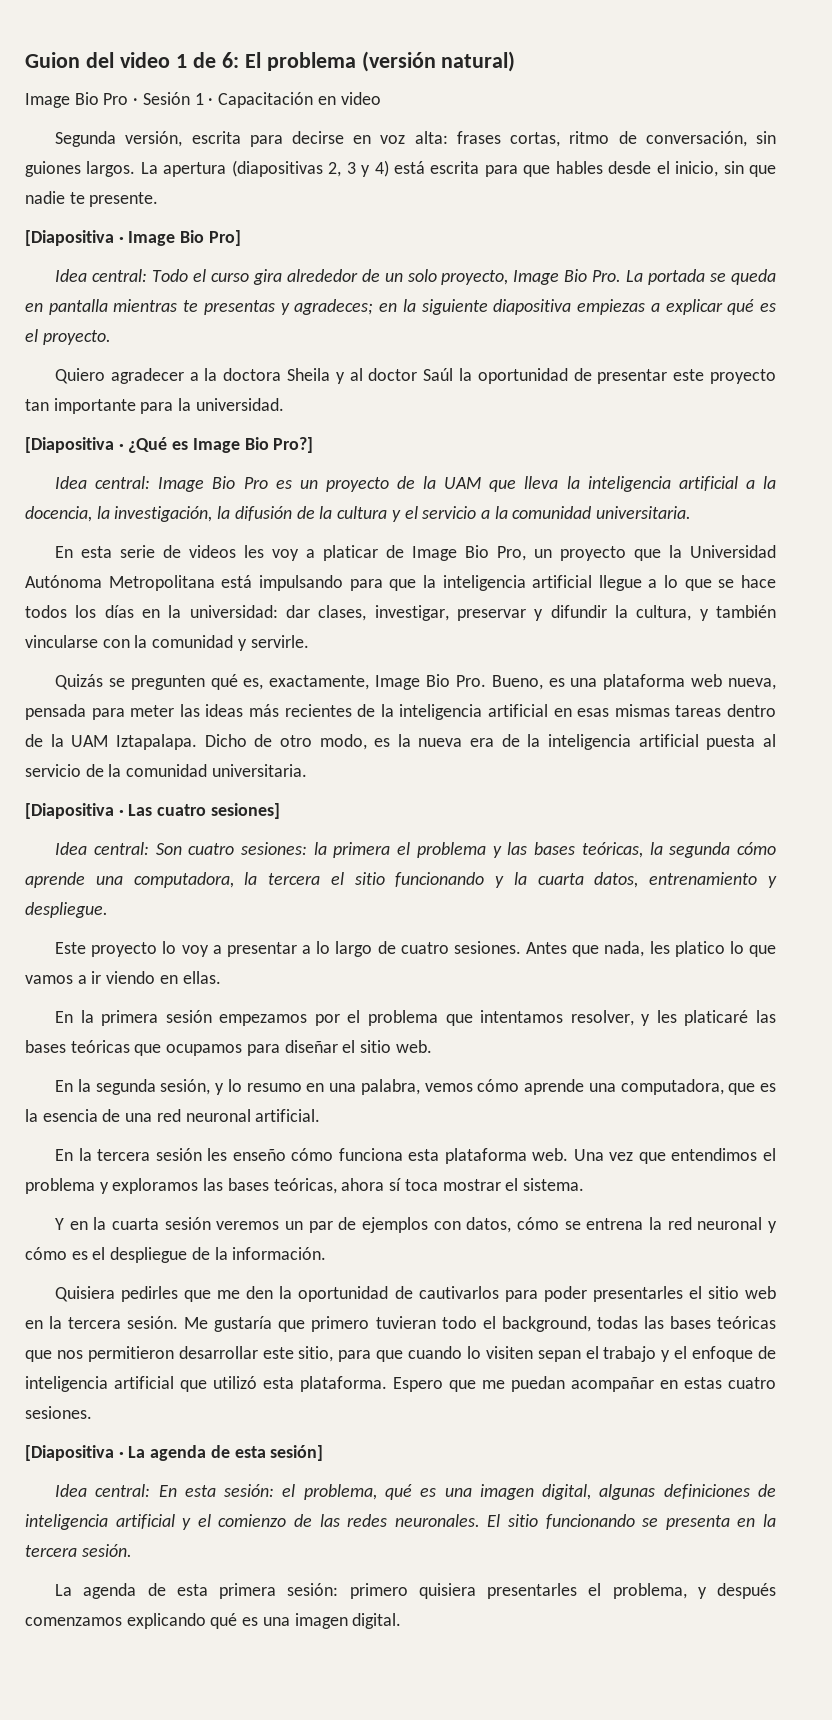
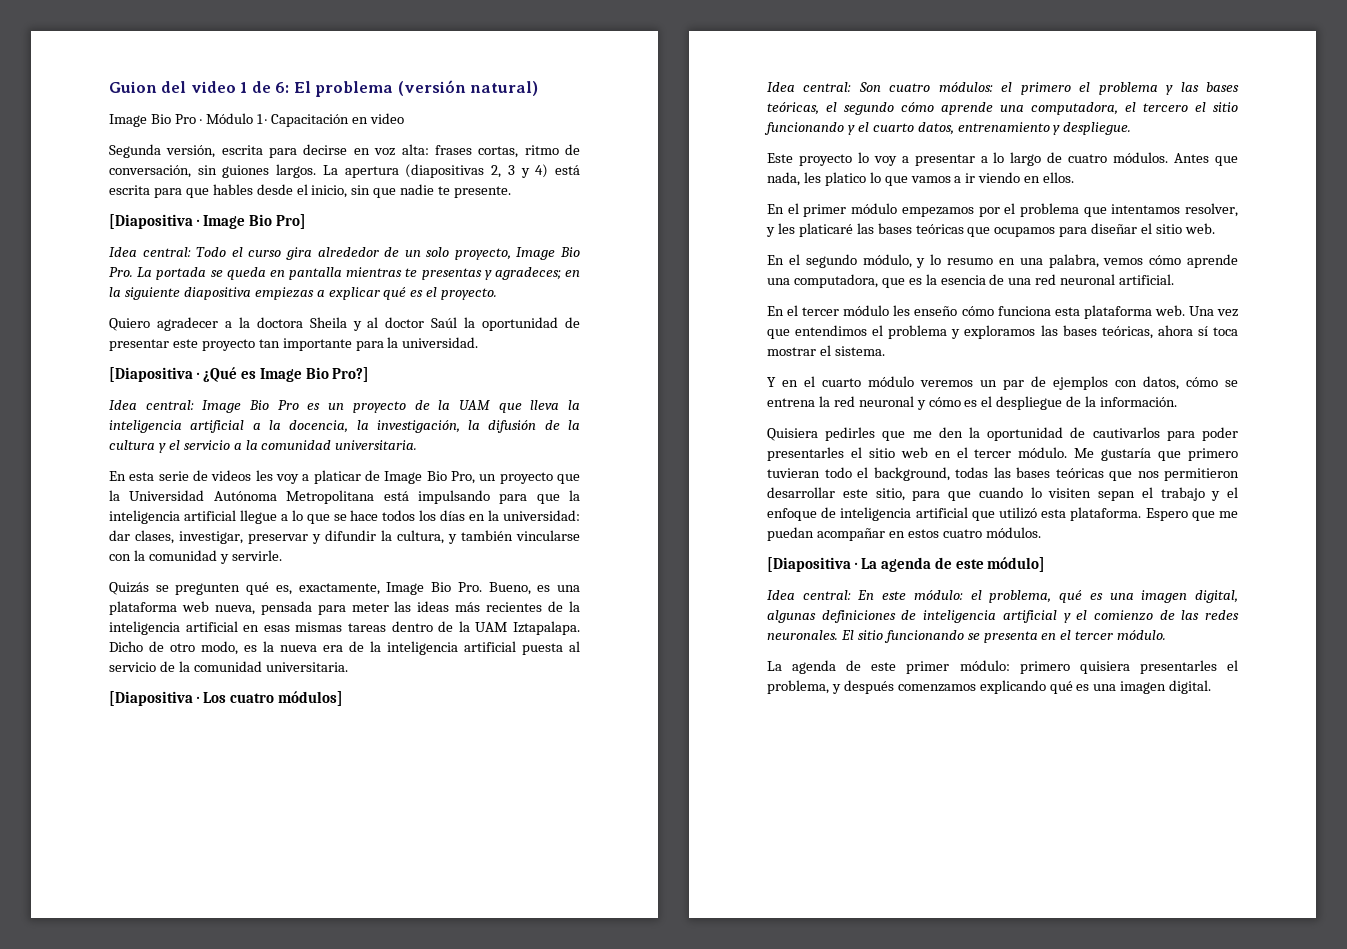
[142,92,190,105] Sesión -> [205,113,253,124] Módulo
[128,803,280,819] Las cuatro sesiones] -> [202,691,343,706] Los cuatro módulos]
[240,842,391,858] sesiones: la primera -> [938,82,1071,95] módulos: el primero
[649,842,776,858] [25,872,321,888] la segunda cómo aprende una computadora, la tercera -> [826,102,1188,115] el segundo cómo aprende una computadora, el tercero
[513,872,584,885] la cuarta -> [857,122,914,132] el cuarto
[453,941,521,954] sesiones. -> [1113,152,1169,163] módulos.
[182,971,221,984] [55,1010,212,1026] ellas. // En la primera sesión -> [1043,172,1075,183] [767,203,898,217] ellos. // En el primer módulo
[77,1079,211,1095] la segunda sesión, -> [788,254,912,268] el segundo módulo,
[78,1148,202,1161] la tercera sesión -> [787,305,890,316] el tercer módulo
[93,1217,211,1230] la cuarta sesión -> [804,376,914,387] el cuarto módulo
[49,1316,179,1329] la tercera sesión. -> [956,447,1068,458] el tercer módulo.
[684,1377,776,1389] [25,1406,92,1419] estas cuatro sesiones. -> [907,527,1041,538] estos cuatro módulos.
[234,1445,324,1461] esta sesión] -> [955,557,1046,572] este módulo]
[184,1484,275,1497] esta sesión: -> [882,590,963,600] este módulo:
[763,1514,777,1527] [25,1544,132,1557] [55,1583,339,1599] la tercera sesión. // La agenda de esta primera sesión: -> [1060,630,1167,640] [767,660,1010,674] el tercer módulo. // La agenda de este primer módulo:

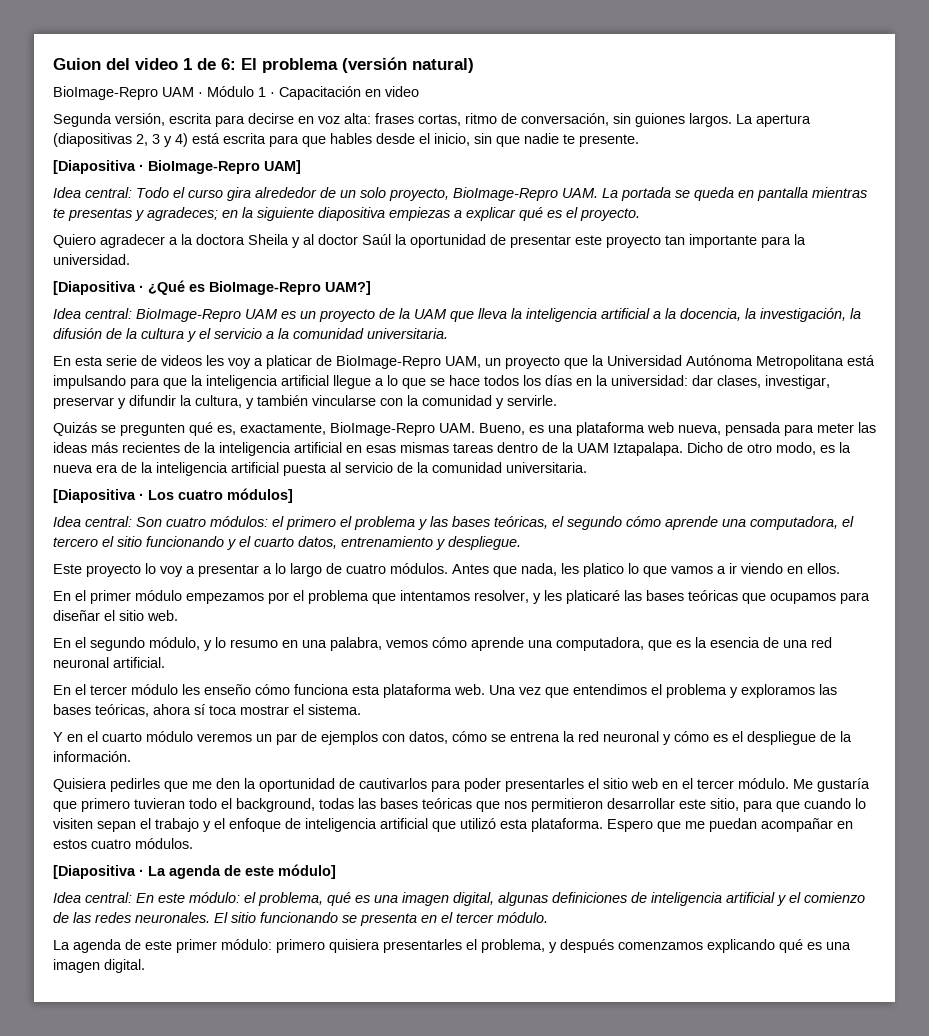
[109,114,196,127] Image Bio Pro -> [53,86,194,100] BioImage-Repro UAM
[202,214,306,229] Image Bio Pro] -> [148,160,301,174] BioImage-Repro UAM]
[516,247,580,260] [109,267,133,277] Image Bio Pro. -> [453,187,598,201] BioImage-Repro UAM.
[259,367,370,382] [109,400,299,413] Image Bio Pro?] // Idea central: Image Bio Pro -> [209,281,371,295] [53,308,278,322] BioImage-Repro UAM?] // Idea central: BioImage-Repro UAM
[384,471,475,484] Image Bio Pro, -> [336,355,481,369] BioImage-Repro UAM,
[386,582,482,595] Image Bio Pro. -> [330,422,475,436] BioImage-Repro UAM.

